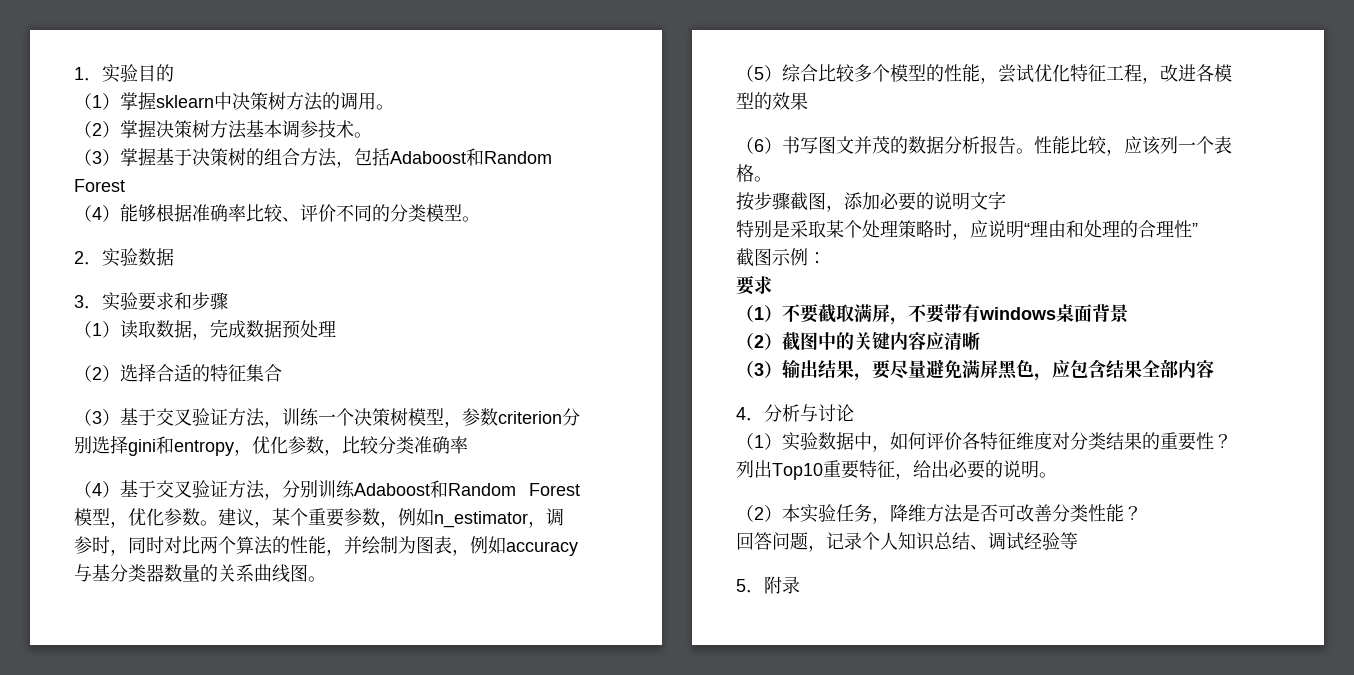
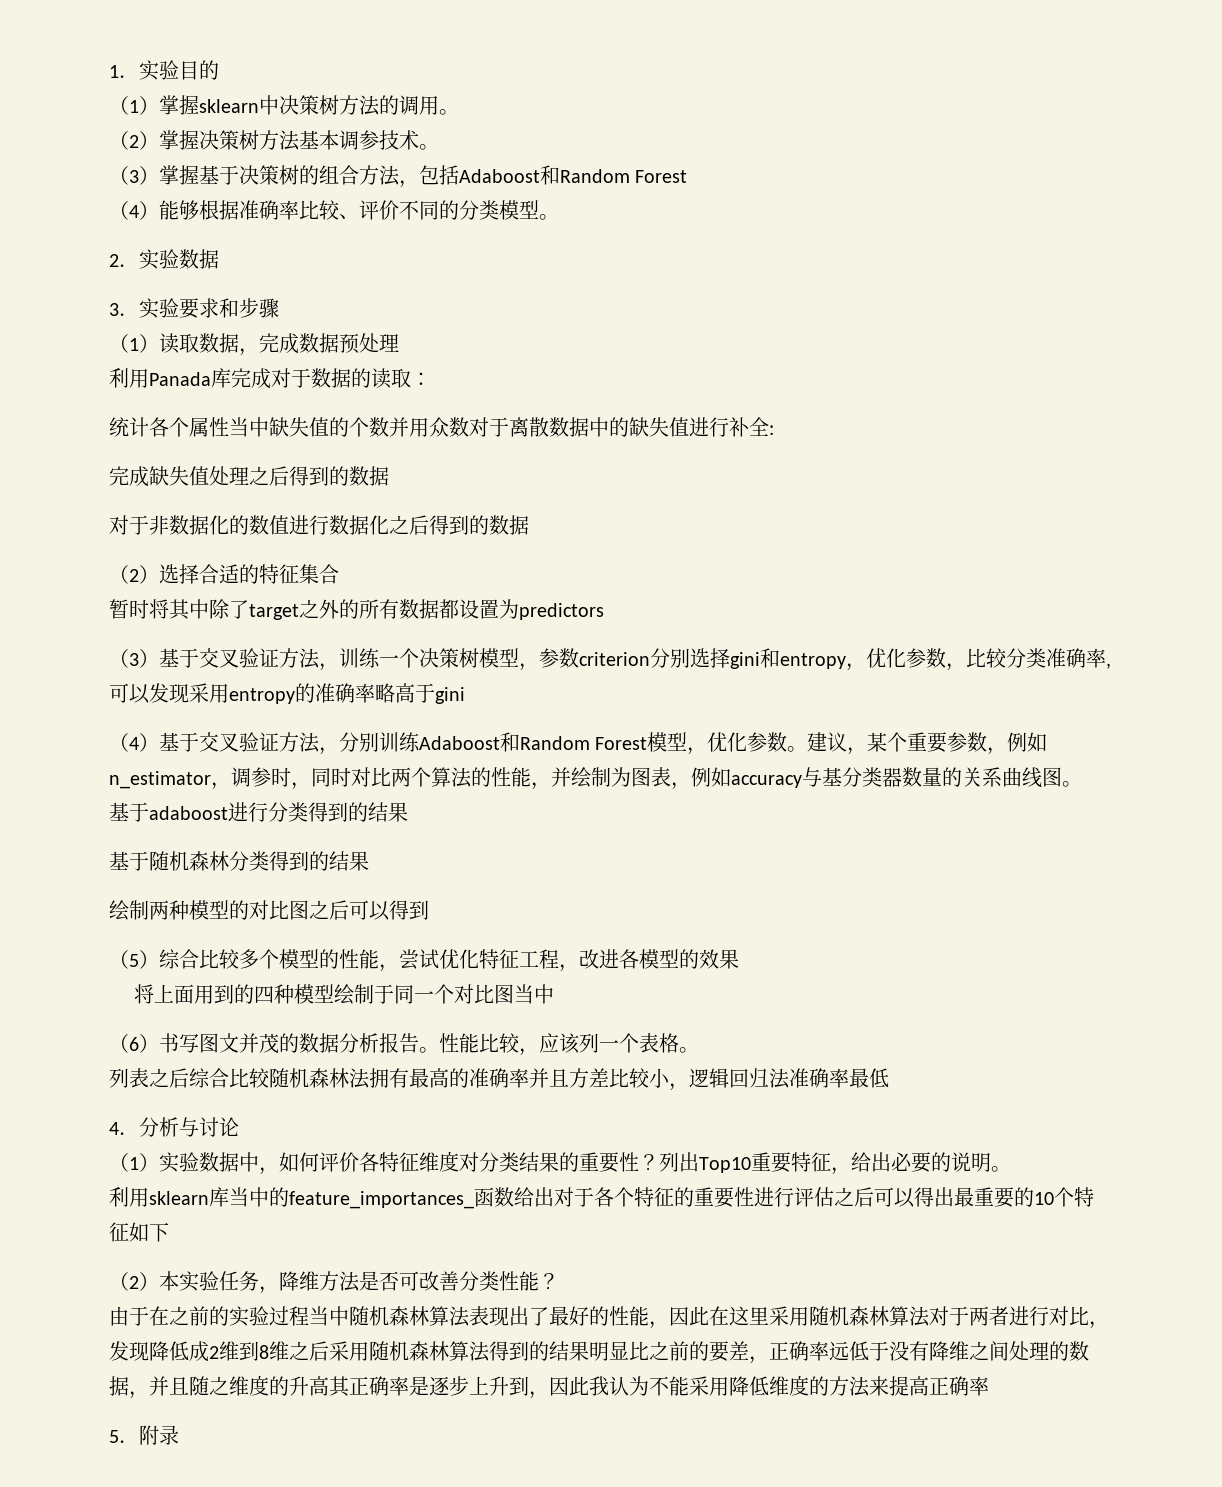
(336, 328) none -> [109,368,431,389] [109,417,774,437] [109,466,389,487] [109,515,529,535] // 利用Panada库完成对于数据的读取： // 统计各个属性当中缺失值的个数并用众数对于离散数据中的缺失值进行补全: // 完成缺失值处理之后得到的数据 // 对于非数据化的数值进行数据化之后得到的数据
(282, 373) none -> [109,599,604,620] // 暂时将其中除了target之外的所有数据都设置为predictors
(468, 445) none -> [1106,663,1111,669] [109,683,465,704] ,可以发现采用entropy的准确率略高于gini
(326, 579) none -> [109,802,408,822] [109,851,369,871] [109,900,429,921] // 基于adaboost进行分类得到的结果 // 基于随机森林分类得到的结果 // 绘制两种模型的对比图之后可以得到
(808, 101) none -> [134,984,555,1005] // 将上面用到的四种模型绘制于同一个对比图当中
[736,191,1006,212] [736,220,1198,240] [736,248,826,267] [736,276,772,295] [736,304,1129,325] [736,332,980,351] [736,359,1214,381] 按步骤截图，添加必要的说明文字 // 特别是采取某个处理策略时，应说明“理由和处理的合理性” // 截图示例： // 要求 // （1）不要截取满屏，不要带有windows桌面背景 // （2）截图中的关键内容应清晰 // （3）输出结果，要尽量避免满屏黑色，应包含结果全部内容 -> [109,1068,889,1091] 列表之后综合比较随机森林法拥有最高的准确率并且方差比较小，逻辑回归法准确率最低
(1057, 475) none -> [109,1187,1094,1209] [109,1222,169,1242] // 利用sklearn库当中的feature_importances_函数给出对于各个特征的重要性进行评估之后可以得出最重要的10个特征如下
[736,532,1078,552] 回答问题，记录个人知识总结、调试经验等 -> [109,1306,1109,1329] [109,1341,1089,1364] [109,1375,989,1399] 由于在之前的实验过程当中随机森林算法表现出了最好的性能，因此在这里采用随机森林算法对于两者进行对比，发现降低成2维到8维之后采用随机森林算法得到的结果明显比之前的要差，正确率远低于没有降维之间处理的数据，并且随之维度的升高其正确率是逐步上升到，因此我认为不能采用降低维度的方法来提高正确率

